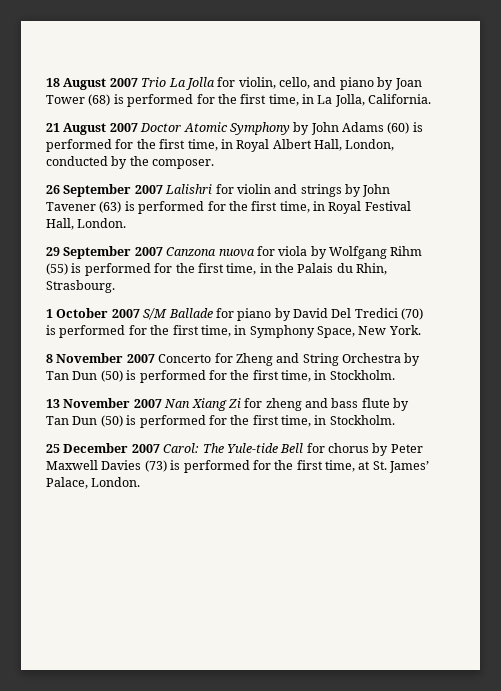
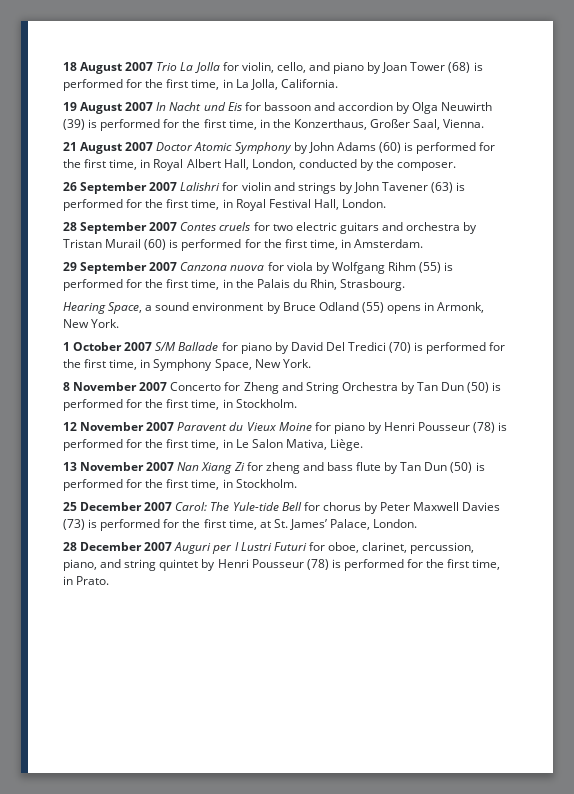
(432, 99) none -> [63,102,493,114] [63,119,485,131] // 19 August 2007 In Nacht und Eis for bassoon and accordion by Olga Neuwirth (39) is performed for the first time, in the Konzerthaus, Großer Saal, Vienna.
(127, 223) none -> [63,222,478,234] [63,239,424,251] // 28 September 2007 Contes cruels for two electric guitars and orchestra by Tristan Murail (60) is performed for the first time, in Amsterdam.
(115, 286) none -> [63,302,485,314] [63,319,120,328] // Hearing Space, a sound environment by Bruce Odland (55) opens in Armonk, New York.
(395, 375) none -> [63,422,508,434] [63,439,363,451] // 12 November 2007 Paravent du Vieux Moine for piano by Henri Pousseur (78) is performed for the first time, in Le Salon Mativa, Liège.
(141, 482) none -> [63,542,475,554] [63,559,501,571] [63,576,110,585] // 28 December 2007 Auguri per I Lustri Futuri for oboe, clarinet, percussion, piano, and string quintet by Henri Pousseur (78) is performed for the first time, in Prato.

